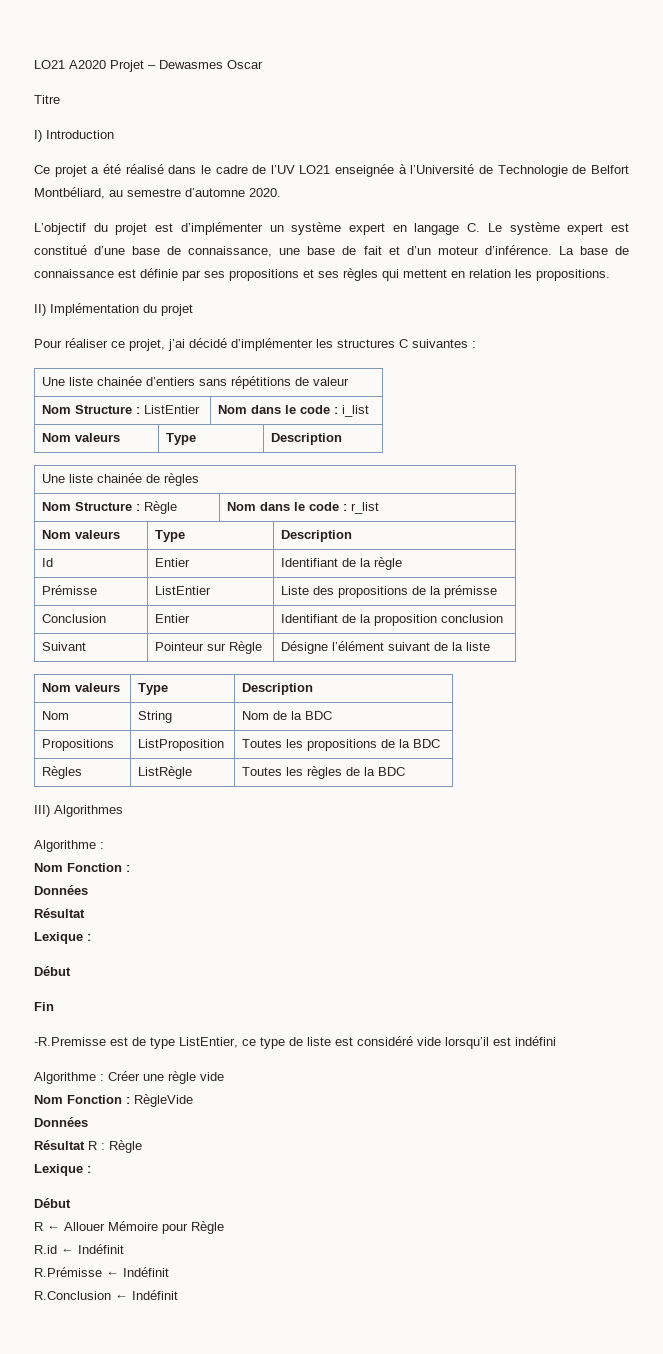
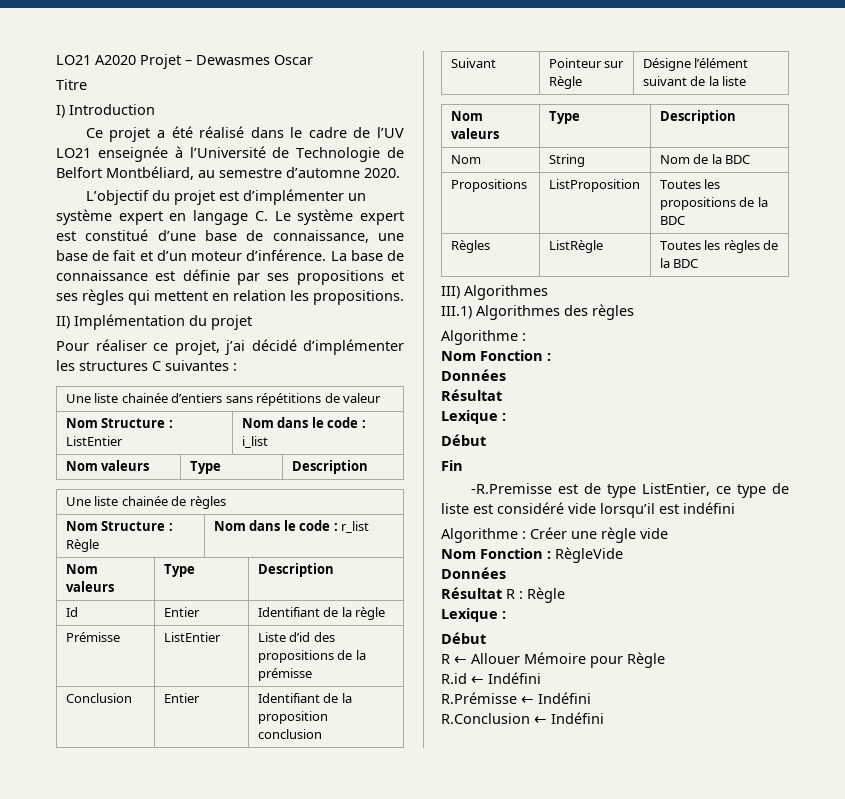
(310, 590) none -> [289,632,311,642] d’id
(123, 811) none -> [441,304,634,320] // III.1) Algorithmes des règles
[78,1244,124,1254] Indéfinit -> [488,672,541,684] Indéfini
[123,1267,169,1277] Indéfinit -> [538,692,591,704] Indéfini
[132,1290,178,1300] Indéfinit -> [551,712,604,724] Indéfini

